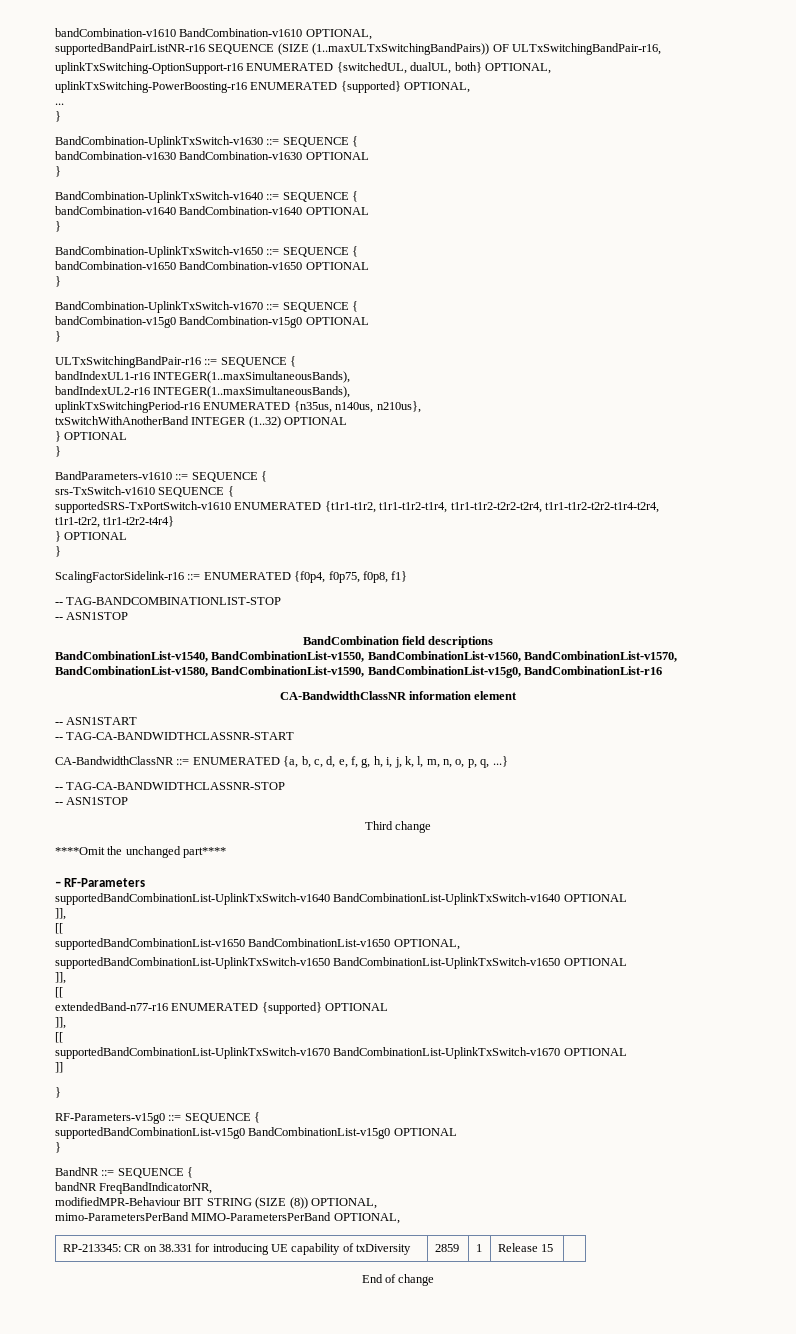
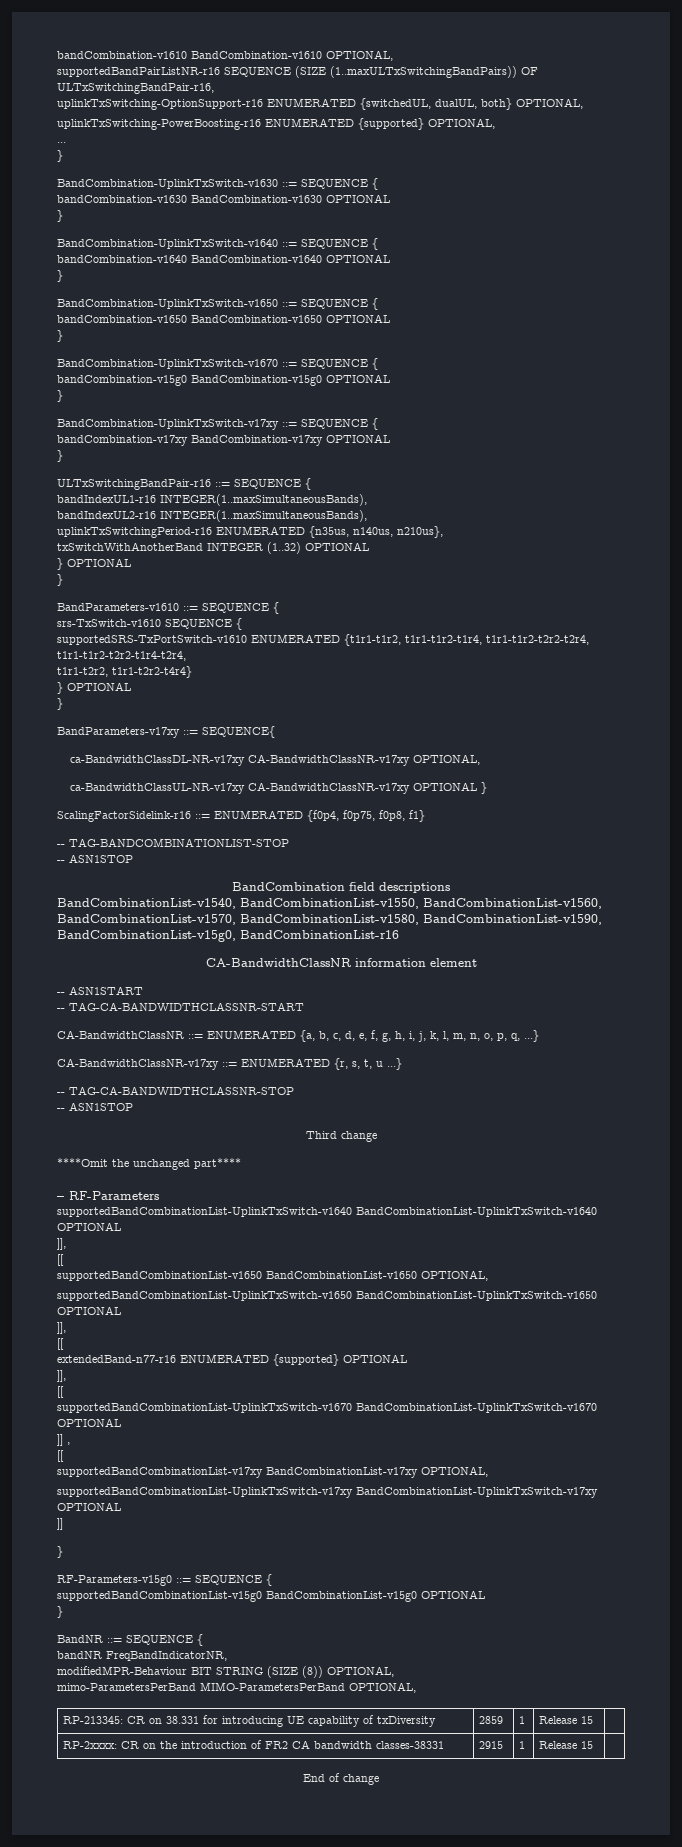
(61, 336) none -> [57,418,378,430] [57,434,390,446] [57,450,63,462] // BandCombination-UplinkTxSwitch-v17xy ::= SEQUENCE { // bandCombination-v17xy BandCombination-v17xy OPTIONAL // }
(61, 551) none -> [57,726,275,738] [69,754,480,766] [69,782,487,794] // BandParameters-v17xy ::= SEQUENCE{ // ca-BandwidthClassDL-NR-v17xy CA-BandwidthClassNR-v17xy OPTIONAL, // ca-BandwidthClassUL-NR-v17xy CA-BandwidthClassNR-v17xy OPTIONAL }
(508, 761) none -> [57,1058,402,1070] // CA-BandwidthClassNR-v17xy ::= ENUMERATED {r, s, t, u ...}
(627, 1052) none -> [57,1434,70,1446] [57,1450,64,1462] [57,1466,488,1478] [57,1487,598,1498] [57,1502,121,1511] // ]] , // [[ // supportedBandCombinationList-v17xy BandCombinationList-v17xy OPTIONAL, // supportedBandCombinationList-UplinkTxSwitch-v17xy BandCombinationList-UplinkTxSwitch-v17xy OPTIONAL
(554, 1248) none -> [63,1740,445,1749] [479,1741,504,1749] [519,1741,526,1749] [539,1741,594,1749] // RP-2xxxx: CR on the introduction of FR2 CA bandwidth classes-38331 | 2915 | 1 | Release 15 |

